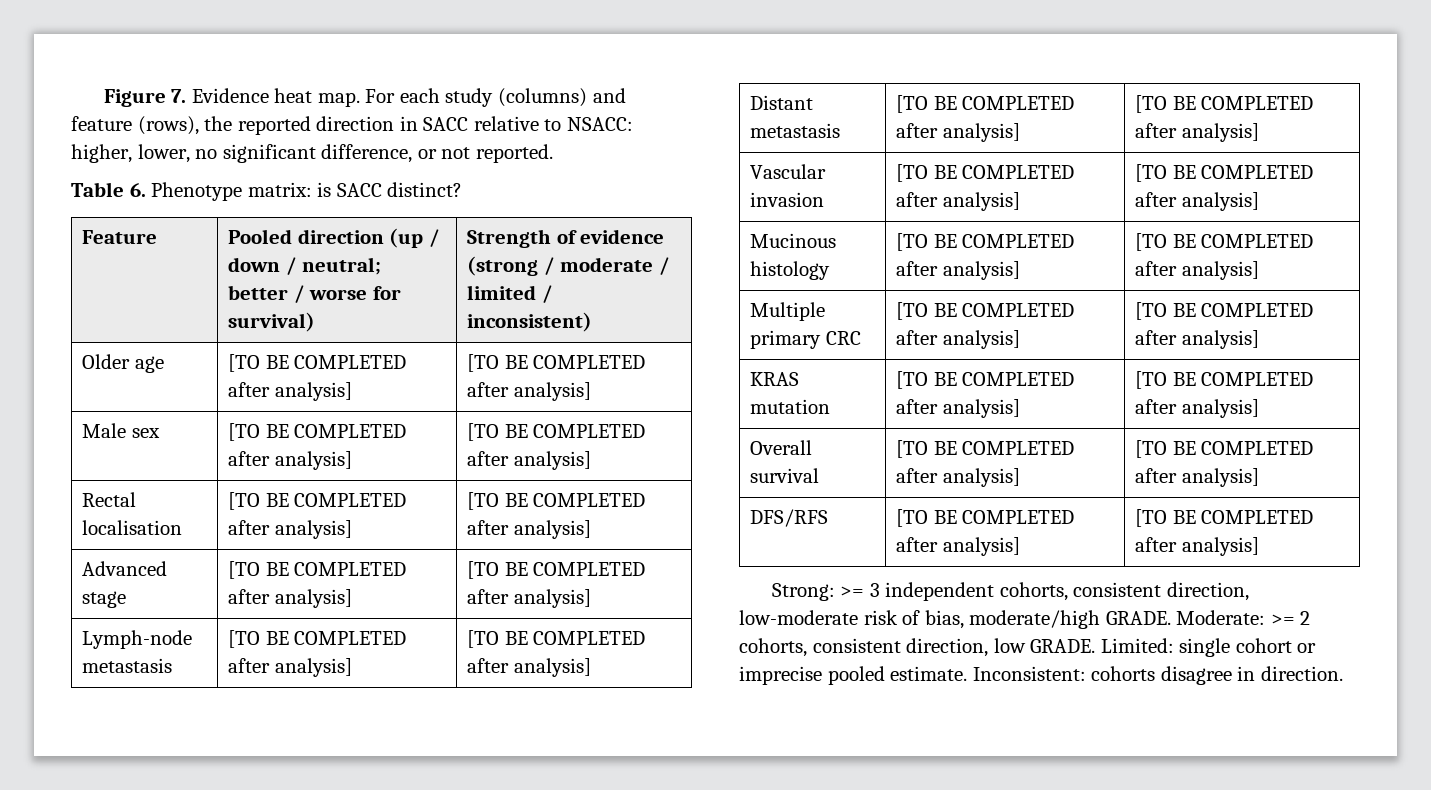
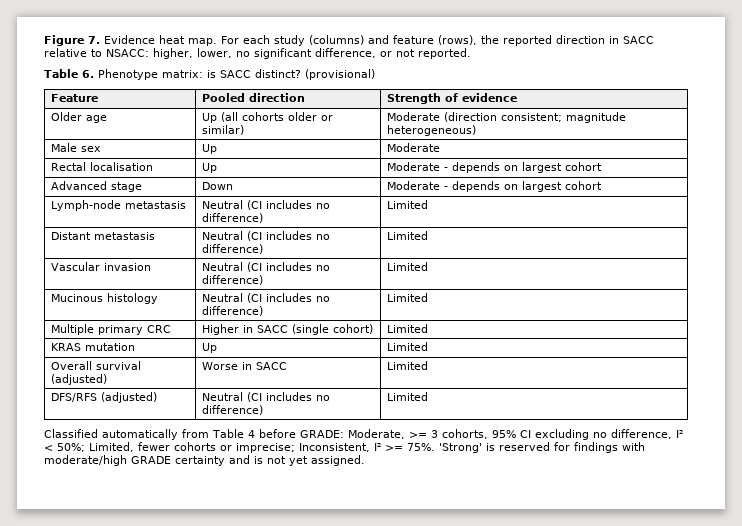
(463, 189) none -> [304,69,375,80] (provisional)
[389,228,440,248] [228,257,382,275] [228,285,401,303] [228,312,316,332] [467,229,665,248] [467,256,670,276] [467,285,553,303] [467,312,593,332] [82,354,164,373] [228,354,407,372] [228,382,352,401] [467,354,646,372] [467,382,591,401] [82,423,160,438] [228,423,407,441] [228,451,352,470] [467,423,646,441] [467,451,591,470] [82,492,137,507] [82,520,183,535] [228,492,407,510] [228,520,352,539] [467,492,646,510] [467,520,591,539] [82,561,168,576] [82,591,127,608] [228,561,407,579] [228,589,352,608] [467,561,646,579] [467,589,591,608] [82,630,193,649] [82,658,173,673] [228,630,407,648] [228,658,352,677] [467,630,646,648] [467,658,591,677] [750,95,814,110] [750,123,841,138] [896,95,1075,113] [896,123,1020,142] [1135,95,1314,113] [1135,123,1259,142] [750,164,827,179] [750,192,825,207] [896,164,1075,182] [896,192,1020,211] [1135,164,1314,182] [1135,192,1259,211] [750,233,837,248] [750,261,831,280] [896,233,1075,251] [896,261,1020,280] [1135,233,1314,251] [1135,261,1259,280] [750,302,826,321] [750,330,861,349] [896,302,1075,320] [896,330,1020,349] [1135,302,1314,320] [1135,330,1259,349] [750,372,800,386] [750,399,831,414] [896,371,1075,389] [896,399,1020,418] [1135,371,1314,389] [1135,399,1259,418] [750,440,813,455] [750,468,820,483] [896,440,1075,458] [896,468,1020,487] [1135,440,1314,458] [1135,468,1259,487] [750,509,829,527] [896,509,1075,527] [896,537,1020,556] [1135,509,1314,527] [1135,537,1259,556] [771,582,1249,601] [739,610,1311,629] [739,638,1317,657] [739,666,1343,685] (up / down / neutral; better / worse for survival) | Strength of evidence (strong / moderate / limited / inconsistent) // Older age | [TO BE COMPLETED after analysis] | [TO BE COMPLETED after analysis] // Male sex | [TO BE COMPLETED after analysis] | [TO BE COMPLETED after analysis] // Rectal localisation | [TO BE COMPLETED after analysis] | [TO BE COMPLETED after analysis] // Advanced stage | [TO BE COMPLETED after analysis] | [TO BE COMPLETED after analysis] // Lymph-node metastasis | [TO BE COMPLETED after analysis] | [TO BE COMPLETED after analysis] // Distant metastasis | [TO BE COMPLETED after analysis] | [TO BE COMPLETED after analysis] // Vascular invasion | [TO BE COMPLETED after analysis] | [TO BE COMPLETED after analysis] // Mucinous histology | [TO BE COMPLETED after analysis] | [TO BE COMPLETED after analysis] // Multiple primary CRC | [TO BE COMPLETED after analysis] | [TO BE COMPLETED after analysis] // KRAS mutation | [TO BE COMPLETED after analysis] | [TO BE COMPLETED after analysis] // Overall survival | [TO BE COMPLETED after analysis] | [TO BE COMPLETED after analysis] // DFS/RFS | [TO BE COMPLETED after analysis] | [TO BE COMPLETED after analysis] // Strong: >= 3 independent cohorts, consistent direction, low-moderate risk of bias, moderate/high GRADE. Moderate: >= 2 cohorts, consistent direction, low GRADE. Limited: single cohort or imprecise pooled estimate. Inconsistent: cohorts disagree in direction. -> [386,93,517,104] [50,112,107,123] [201,112,333,123] [201,125,244,135] [386,112,626,123] [386,125,476,136] [50,143,101,152] [201,144,217,154] [386,143,440,152] [50,162,153,171] [201,163,217,173] [386,162,602,173] [50,181,142,192] [201,182,233,190] [386,181,602,192] [50,200,186,211] [201,200,330,210] [201,213,263,223] [386,200,428,209] [50,232,155,240] [201,231,330,241] [201,244,263,254] [386,231,428,240] [50,262,151,271] [201,262,330,272] [201,275,263,285] [386,262,428,271] [50,293,158,304] [201,293,330,303] [201,306,263,316] [386,293,428,302] [50,324,171,335] [201,324,373,335] [386,324,428,333] [50,343,135,351] [201,343,217,353] [386,342,428,351] [50,361,141,370] [50,374,107,385] [201,362,287,370] [386,361,428,370] [50,392,157,403] [201,392,330,402] [201,405,263,415] [386,392,428,401] [44,429,683,440] [44,442,645,453] [44,455,365,466] | Strength of evidence // Older age | Up (all cohorts older or similar) | Moderate (direction consistent; magnitude heterogeneous) // Male sex | Up | Moderate // Rectal localisation | Up | Moderate - depends on largest cohort // Advanced stage | Down | Moderate - depends on largest cohort // Lymph-node metastasis | Neutral (CI includes no difference) | Limited // Distant metastasis | Neutral (CI includes no difference) | Limited // Vascular invasion | Neutral (CI includes no difference) | Limited // Mucinous histology | Neutral (CI includes no difference) | Limited // Multiple primary CRC | Higher in SACC (single cohort) | Limited // KRAS mutation | Up | Limited // Overall survival (adjusted) | Worse in SACC | Limited // DFS/RFS (adjusted) | Neutral (CI includes no difference) | Limited // Classified automatically from Table 4 before GRADE: Moderate, >= 3 cohorts, 95% CI excluding no difference, I² < 50%; Limited, fewer cohorts or imprecise; Inconsistent, I² >= 75%. 'Strong' is reserved for findings with moderate/high GRADE certainty and is not yet assigned.

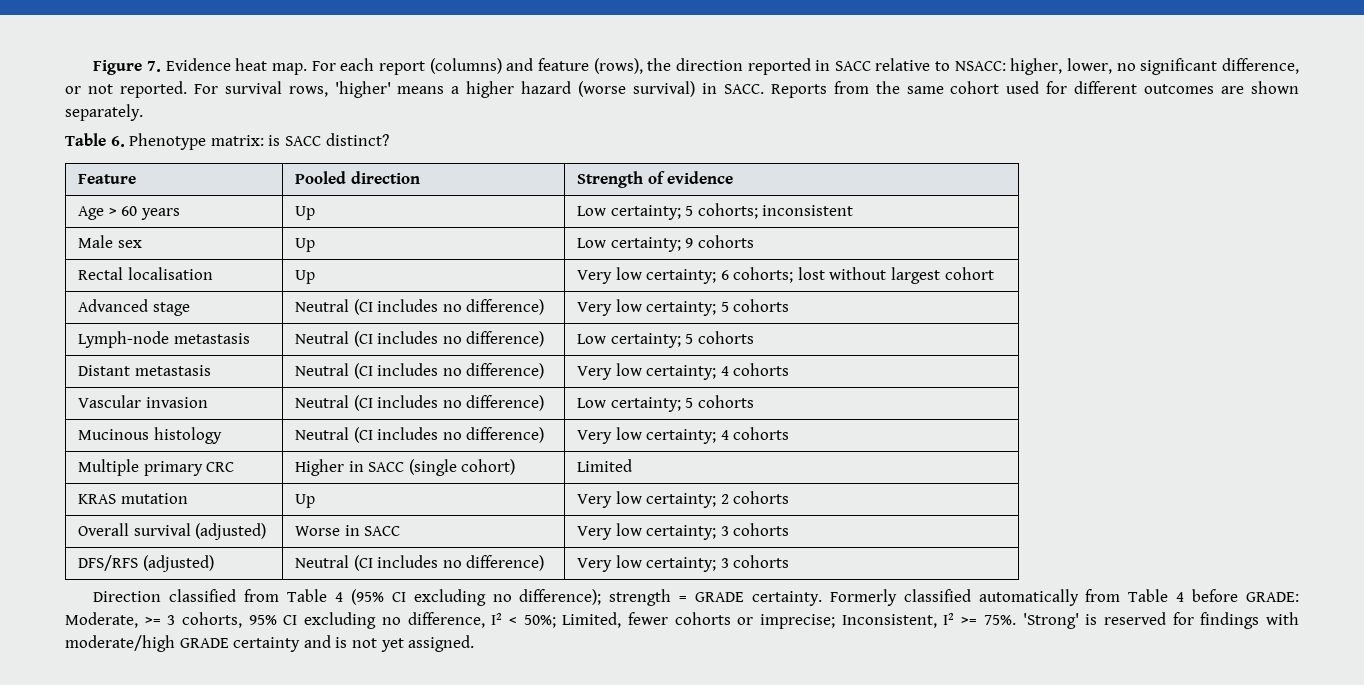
[274,35,305,46] study -> [378,61,425,75] report
[503,35,605,46] reported direction -> [675,58,811,75] direction reported
(471, 53) none -> [193,81,1299,98] [65,104,143,121] For survival rows, 'higher' means a higher hazard (worse survival) in SACC. Reports from the same cohort used for different outcomes are shown separately.
[304,69,375,80] (provisional) -> (389, 139) none
[50,112,107,123] [201,112,333,123] [201,125,244,135] [386,112,626,123] [386,125,476,136] Older age | Up (all cohorts older or similar) | Moderate (direction consistent; magnitude heterogeneous) -> [77,206,180,220] [294,206,315,220] [576,203,854,220] Age > 60 years | Up | Low certainty; 5 cohorts; inconsistent
[386,143,440,152] Moderate -> [576,235,754,252] Low certainty; 9 cohorts
[386,162,602,173] [50,181,142,192] [201,182,233,190] [386,181,602,192] Moderate - depends on largest cohort // Advanced stage | Down | Moderate - depends on largest cohort -> [576,267,994,284] [77,299,190,316] [294,299,545,315] [576,299,790,316] Very low certainty; 6 cohorts; lost without largest cohort // Advanced stage | Neutral (CI includes no difference) | Very low certainty; 5 cohorts
[386,200,428,209] Limited -> [576,331,754,348] Low certainty; 5 cohorts
[386,231,428,240] Limited -> [576,363,790,380] Very low certainty; 4 cohorts
[386,262,428,271] Limited -> [576,395,754,412] Low certainty; 5 cohorts
[386,293,428,302] Limited -> [576,427,790,444] Very low certainty; 4 cohorts
[386,342,428,351] Limited -> [576,491,790,508] Very low certainty; 2 cohorts
[386,361,428,370] Limited -> [576,523,790,540] Very low certainty; 3 cohorts
[386,392,428,401] [44,429,98,438] Limited // Classified -> [576,555,790,572] [93,589,971,606] Very low certainty; 3 cohorts // Direction classified from Table 4 (95% CI excluding no difference); strength = GRADE certainty. Formerly classified

